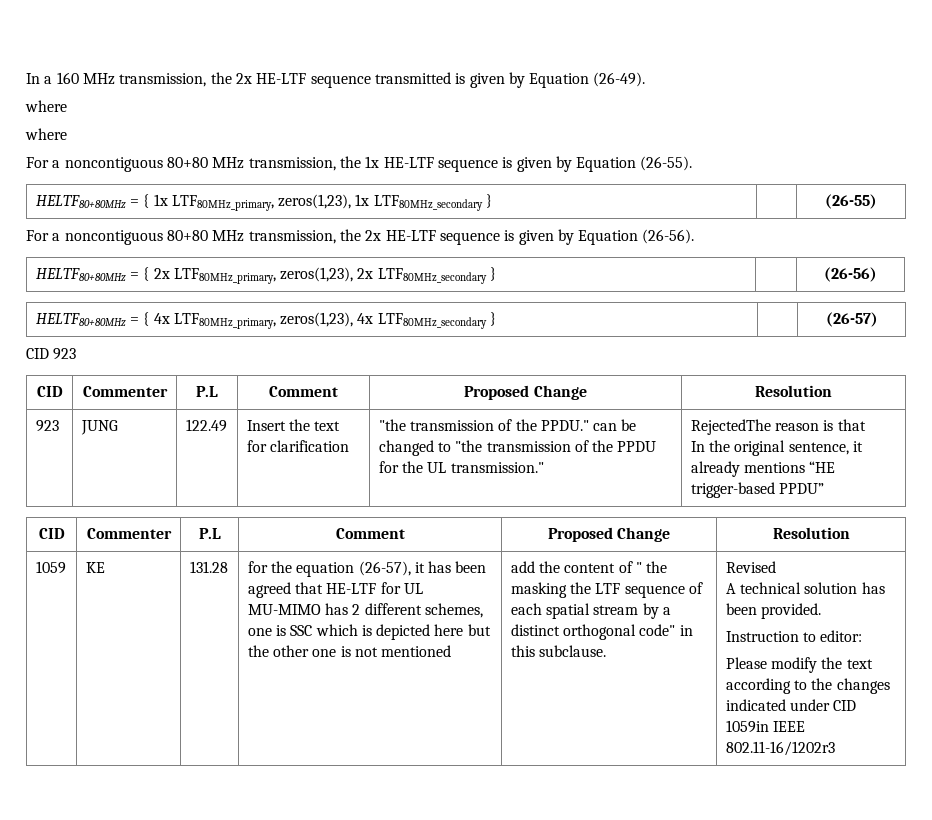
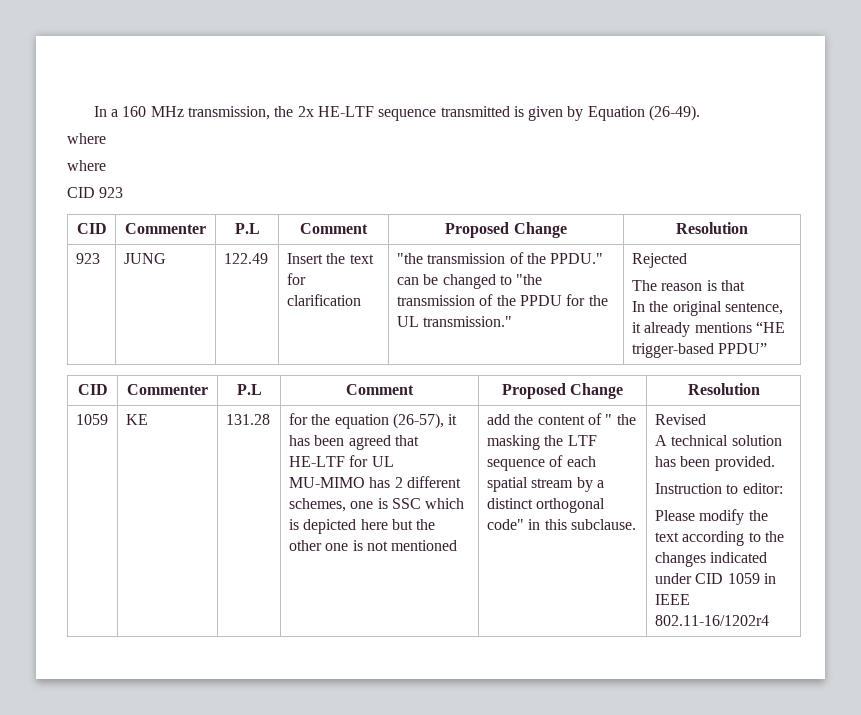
[26,156,693,172] [35,194,493,211] [825,194,877,209] [26,229,695,245] [35,267,497,284] [824,267,877,282] [35,312,497,329] [825,312,878,327] // For a noncontiguous 80+80 MHz transmission, the 1x HE-LTF sequence is given by Equation (26-55). // HELTF80+80MHz = { 1x LTF80MHz_primary, zeros(1,23), 1x LTF80MHz_secondary } | | (26-55) // For a noncontiguous 80+80 MHz transmission, the 2x HE-LTF sequence is given by Equation (26-56). // HELTF80+80MHz = { 2x LTF80MHz_primary, zeros(1,23), 2x LTF80MHz_secondary } | | (26-56) // HELTF80+80MHz = { 4x LTF80MHz_primary, zeros(1,23), 4x LTF80MHz_secondary } | | (26-57) -> (106, 165) none
[690,419,771,435] RejectedThe -> [631,253,687,268] [631,280,657,291] Rejected // The
[725,720,805,733] [725,741,835,756] 1059in IEEE 802.11-16/1202r3 -> [727,573,776,584] [654,594,690,605] [654,615,769,626] 1059 in IEEE 802.11-16/1202r4

